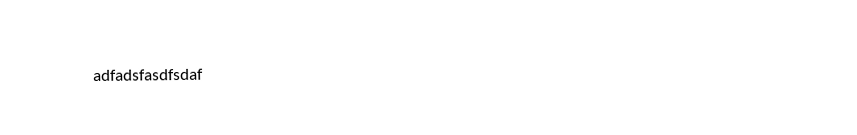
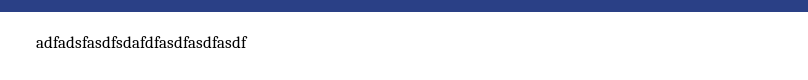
[93,68,204,82] adfadsfasdfsdaf -> [36,36,248,48] adfadsfasdfsdafdfasdfasdfasdf

